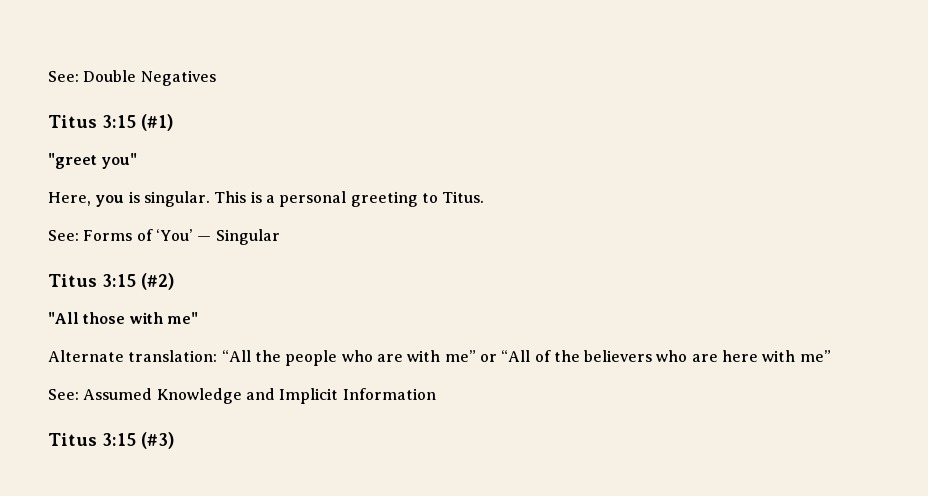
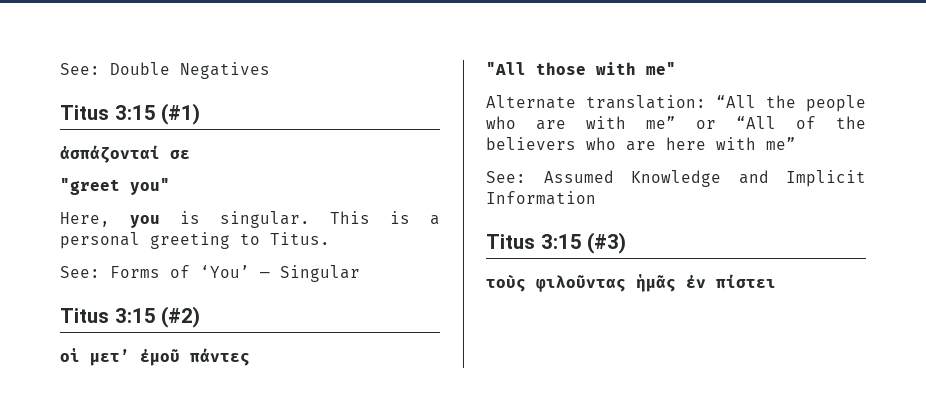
(174, 122) none -> [60,145,190,163] // ἀσπάζονταί σε
(175, 281) none -> [60,348,250,366] // οἱ μετ’ ἐμοῦ πάντες
(175, 440) none -> [486,274,776,292] // τοὺς φιλοῦντας ἡμᾶς ἐν πίστει

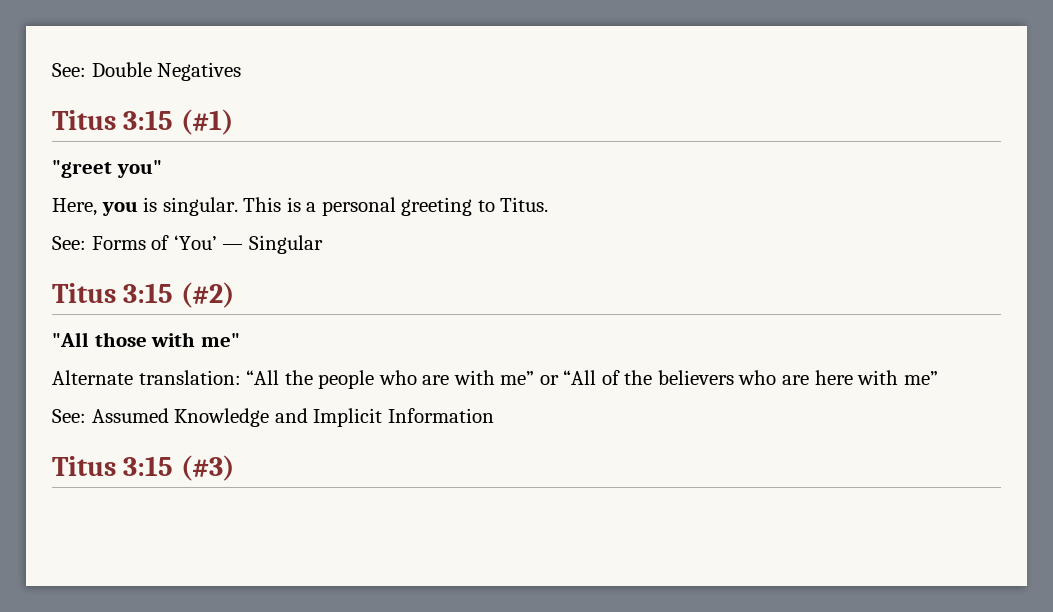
[60,145,190,163] // ἀσπάζονταί σε -> (233, 122) none
[60,348,250,366] // οἱ μετ’ ἐμοῦ πάντες -> (234, 295) none
[486,274,776,292] // τοὺς φιλοῦντας ἡμᾶς ἐν πίστει -> (234, 468) none

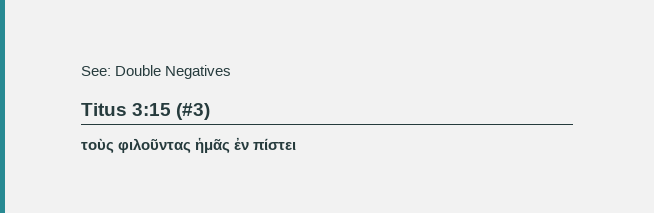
[180,109,233,135] [52,160,162,178] [52,197,549,216] [52,235,323,254] [52,282,234,308] [52,332,240,347] [52,370,938,389] [52,408,494,427] [52,455,234,481] (#1) // "greet you" // Here, you is singular. This is a personal greeting to Titus. // See: Forms of ‘You’ — Singular // Titus 3:15 (#2) // "All those with me" // Alternate translation: “All the people who are with me” or “All of the believers who are here with me” // See: Assumed Knowledge and Implicit Information // Titus 3:15 (#3) -> [176,103,211,120] [81,137,297,153] (#3) // τοὺς φιλοῦντας ἡμᾶς ἐν πίστει

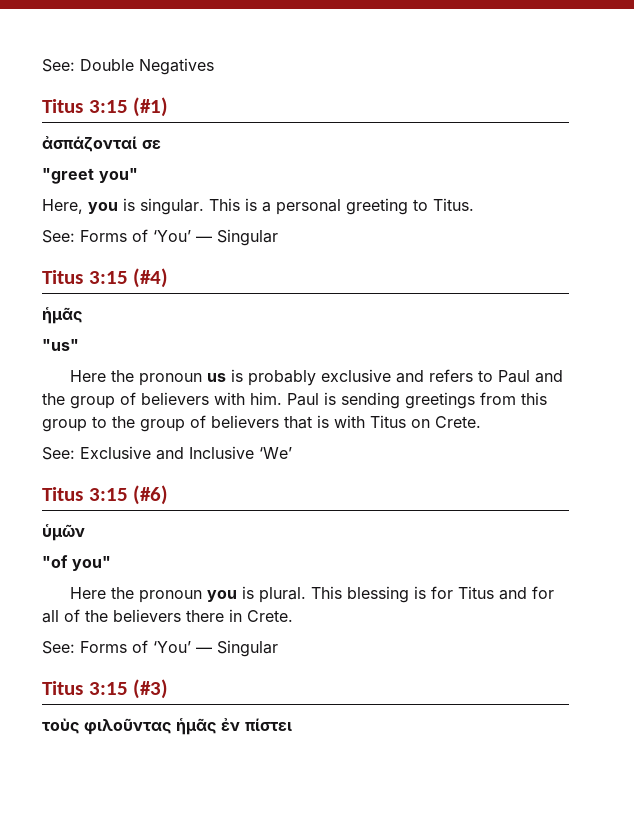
(232, 72) none -> [42,97,169,117] [42,136,161,152] [42,168,138,184] [42,198,474,215] [42,229,278,246] [42,268,169,288] [42,307,82,324] [42,339,79,351] [70,369,564,386] [42,392,547,409] [42,415,481,432] [42,446,292,460] [42,485,169,505] [42,524,85,541] [42,555,111,571] [70,586,555,603] [42,609,293,623] [42,640,278,657] // Titus 3:15 (#1) // ἀσπάζονταί σε // "greet you" // Here, you is singular. This is a personal greeting to Titus. // See: Forms of ‘You’ — Singular // Titus 3:15 (#4) // ἡμᾶς // "us" // Here the pronoun us is probably exclusive and refers to Paul and the group of believers with him. Paul is sending greetings from this group to the group of believers that is with Titus on Crete. // See: Exclusive and Inclusive ‘We’ // Titus 3:15 (#6) // ὑμῶν // "of you" // Here the pronoun you is plural. This blessing is for Titus and for all of the believers there in Crete. // See: Forms of ‘You’ — Singular

